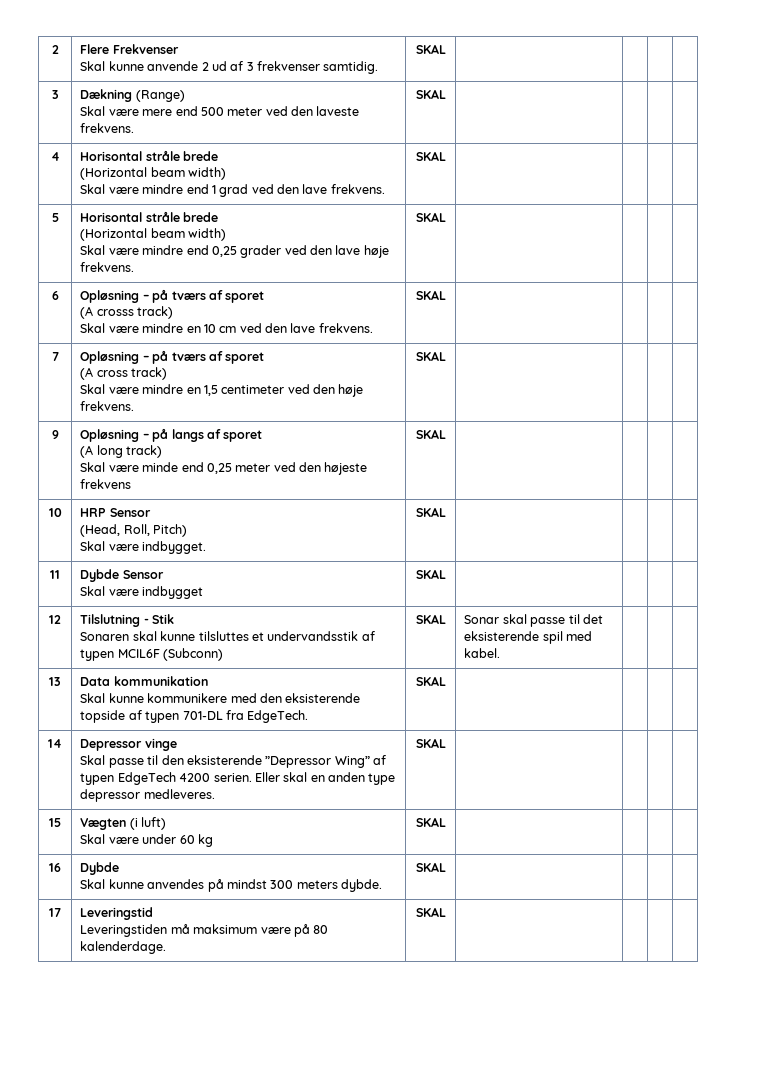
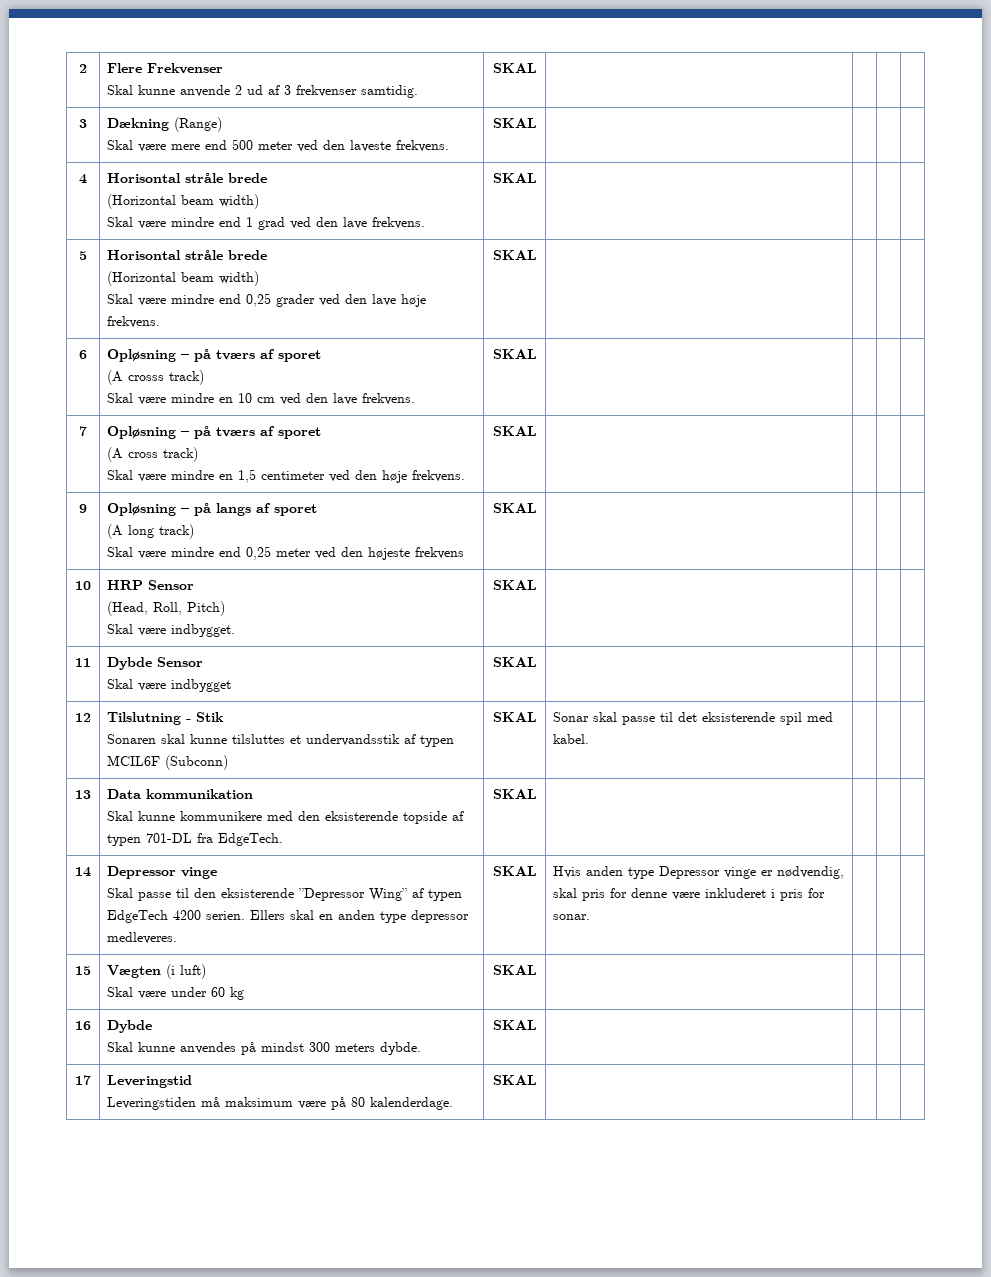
[142,462,179,472] minde -> [171,547,215,557] mindre
[254,772,280,782] Eller -> [250,910,286,920] Ellers
(446, 743) none -> [553,866,845,879] [553,888,826,901] [553,914,591,920] Hvis anden type Depressor vinge er nødvendig, skal pris for denne være inkluderet i pris for sonar.

